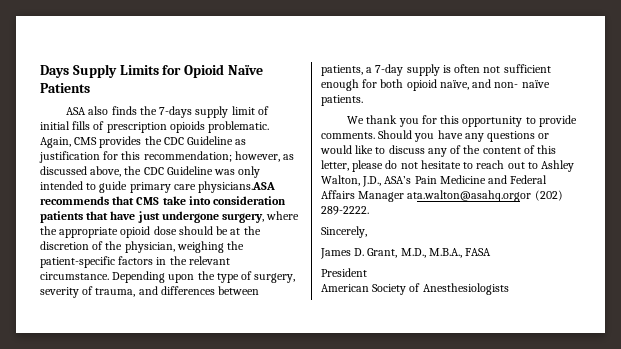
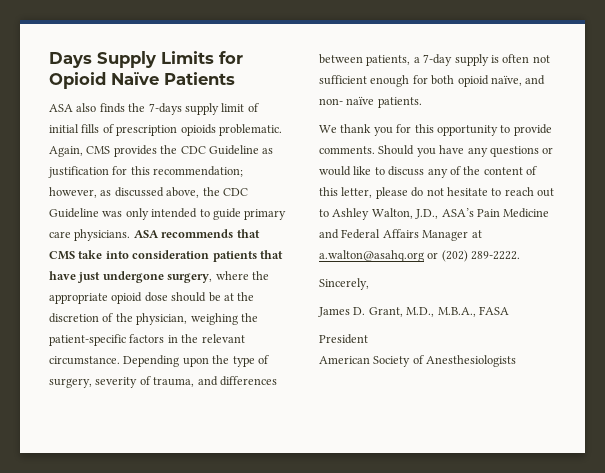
[198,181,276,193] physicians.ASA -> [74,229,159,241] physicians. ASA
[407,190,532,202] ata.walton@asahq.orgor -> [471,230,482,238] [319,250,439,262] at a.walton@asahq.org or

